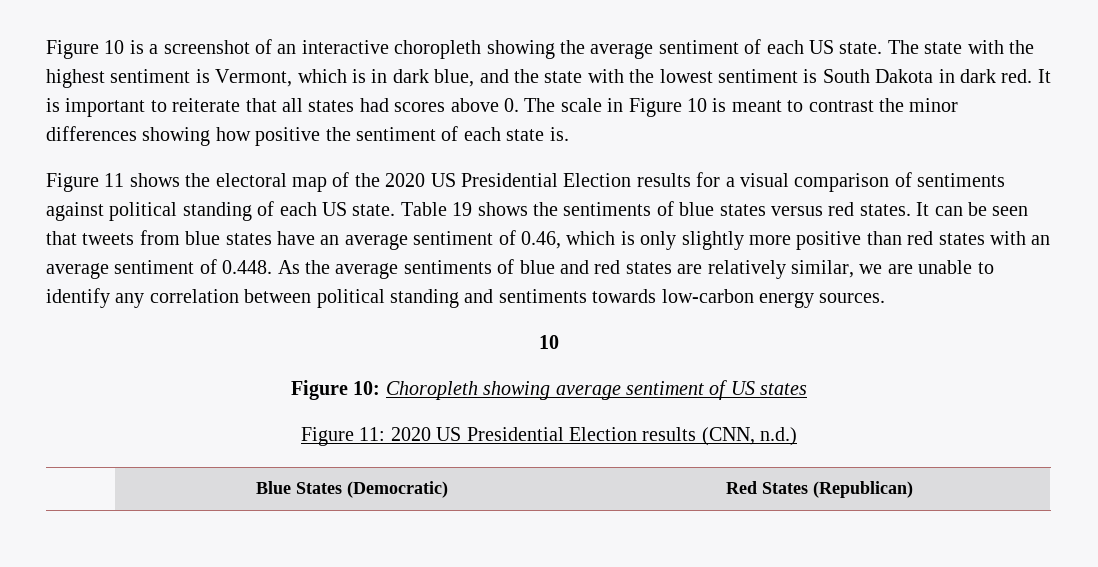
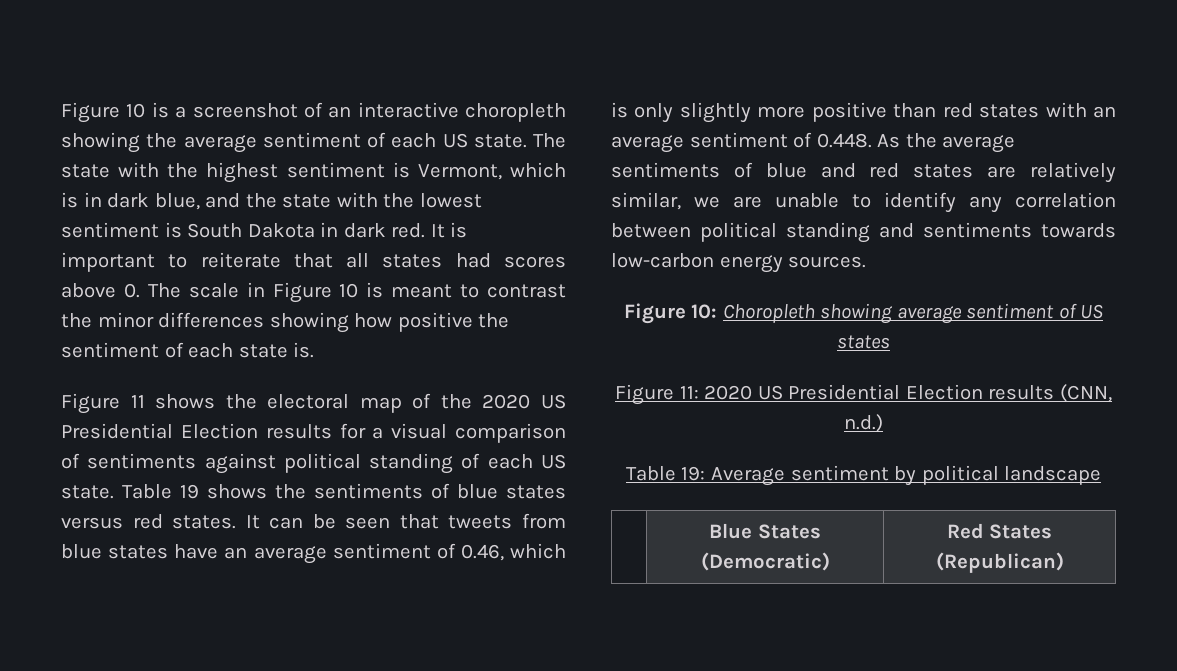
[539,335,559,349] // 10 -> (867, 262) none
(798, 436) none -> [625,465,1102,486] // Table 19: Average sentiment by political landscape

